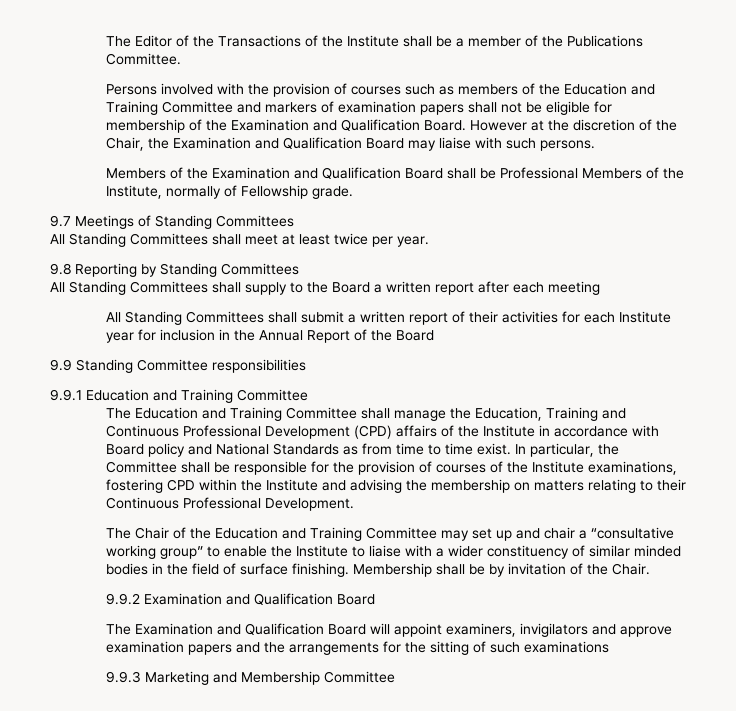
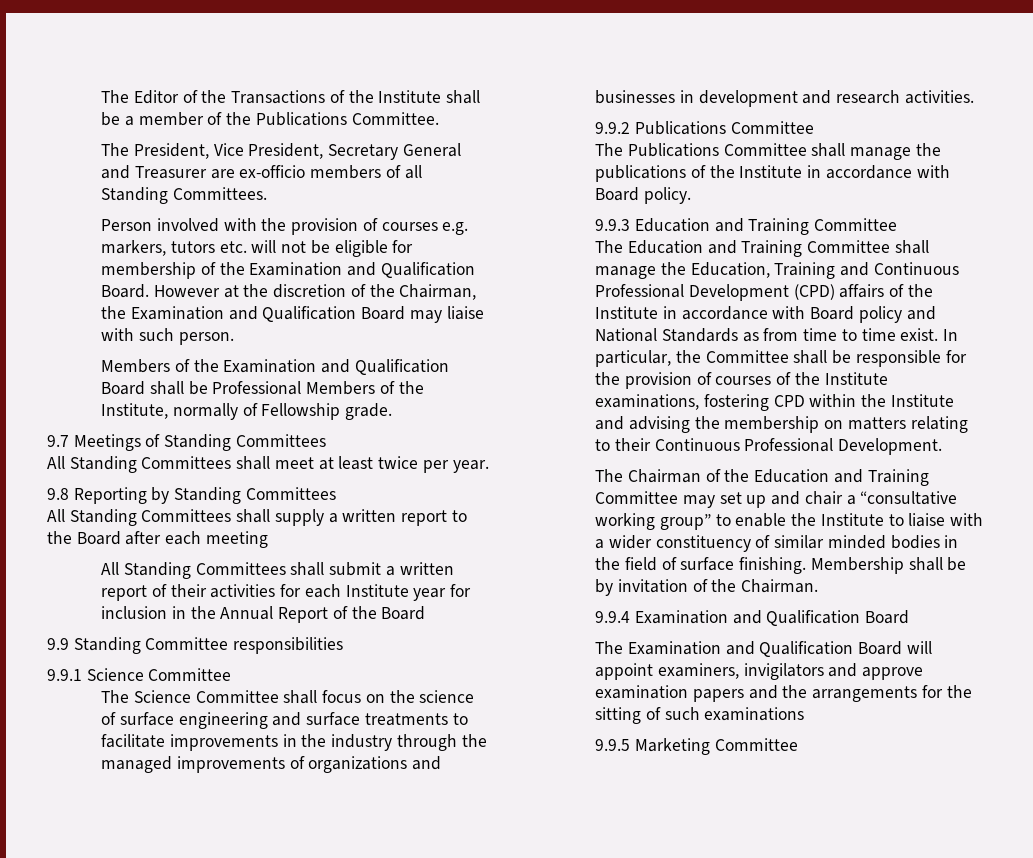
[105,84,157,95] Persons -> [101,143,461,160] [101,165,422,179] [101,187,268,204] [101,219,153,231] The President, Vice President, Secretary General and Treasurer are ex-officio members of all Standing Committees. // Person
[404,83,655,95] [105,101,497,115] such as members of the Education and Training Committee and markers of examination papers shall -> [442,222,469,235] [101,240,277,256] e.g. markers, tutors etc. will
[105,137,144,151] Chair, -> [399,284,477,300] Chairman,
[539,140,595,151] persons. -> [178,332,234,345] person.
[290,281,474,295] to the Board a written report -> [328,509,467,526] [47,531,121,545] a written report to the Board
(82, 395) none -> [86,668,232,681] [101,690,475,704] [101,712,468,729] [101,734,487,751] [101,756,442,773] [595,90,974,107] [595,121,814,135] [595,143,941,160] [595,165,950,182] [595,187,692,204] [595,219,631,231] Science Committee // The Science Committee shall focus on the science of surface engineering and surface treatments to facilitate improvements in the industry through the managed improvements of organizations and businesses in development and research activities. // 9.9.2 Publications Committee // The Publications Committee shall manage the publications of the Institute in accordance with Board policy. // 9.9.3
[134,527,169,539] Chair -> [628,469,702,483] Chairman
[611,563,650,575] [105,593,140,605] Chair. // 9.9.2 -> [741,579,819,593] [595,611,631,623] Chairman. // 9.9.4
[105,671,320,685] 9.9.3 Marketing and Membership -> [595,738,711,755] 9.9.5 Marketing

